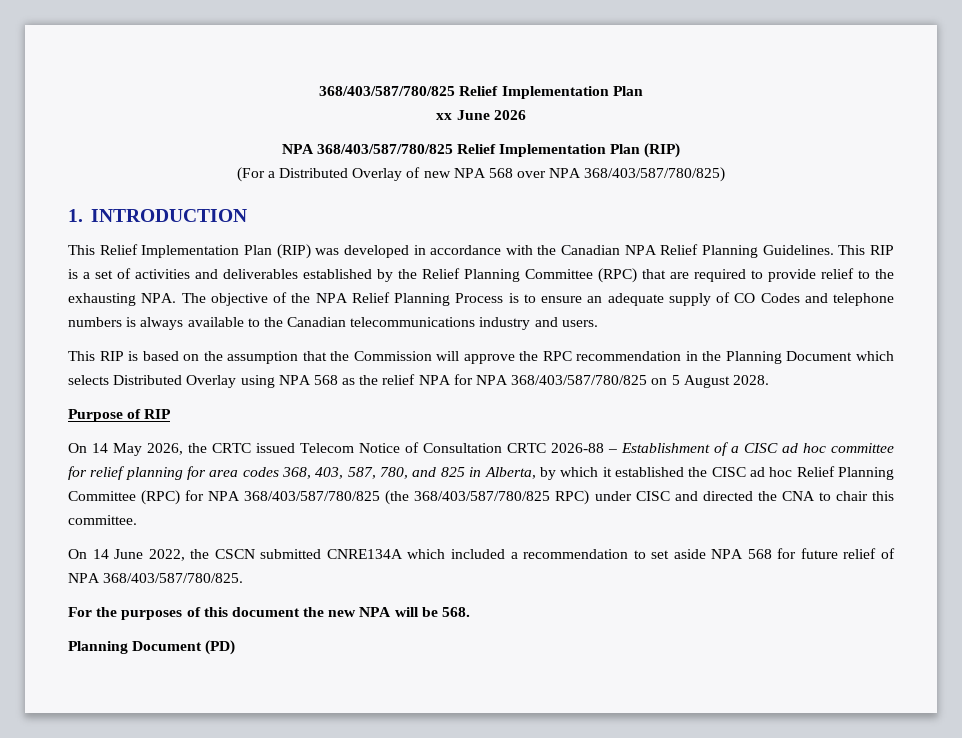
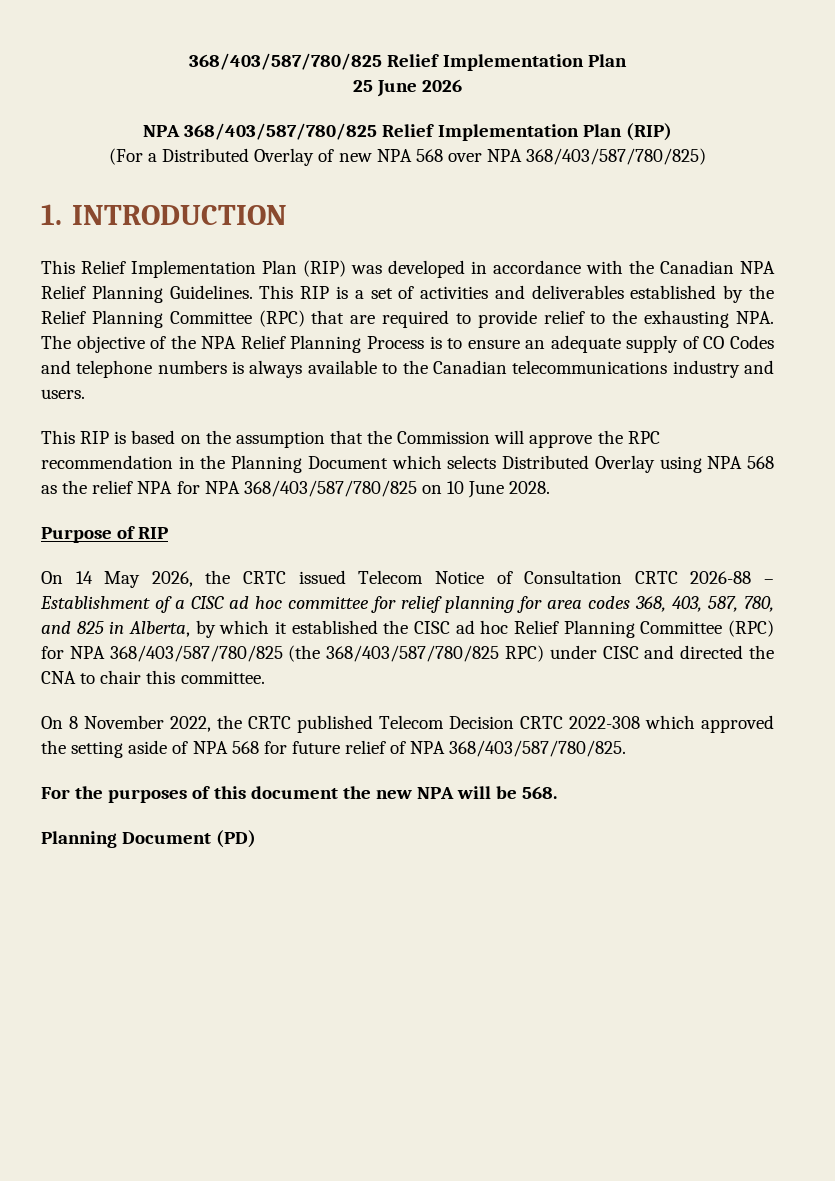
[436,113,453,120] xx -> [352,80,373,92] 25
[671,375,730,388] 5 August -> [447,481,505,498] 10 June
[92,549,706,561] 14 June 2022, the CSCN submitted CNRE134A which included a recommendation to set aside -> [69,715,774,733] [41,740,189,758] 8 November 2022, the CRTC published Telecom Decision CRTC 2022-308 which approved the setting aside of

